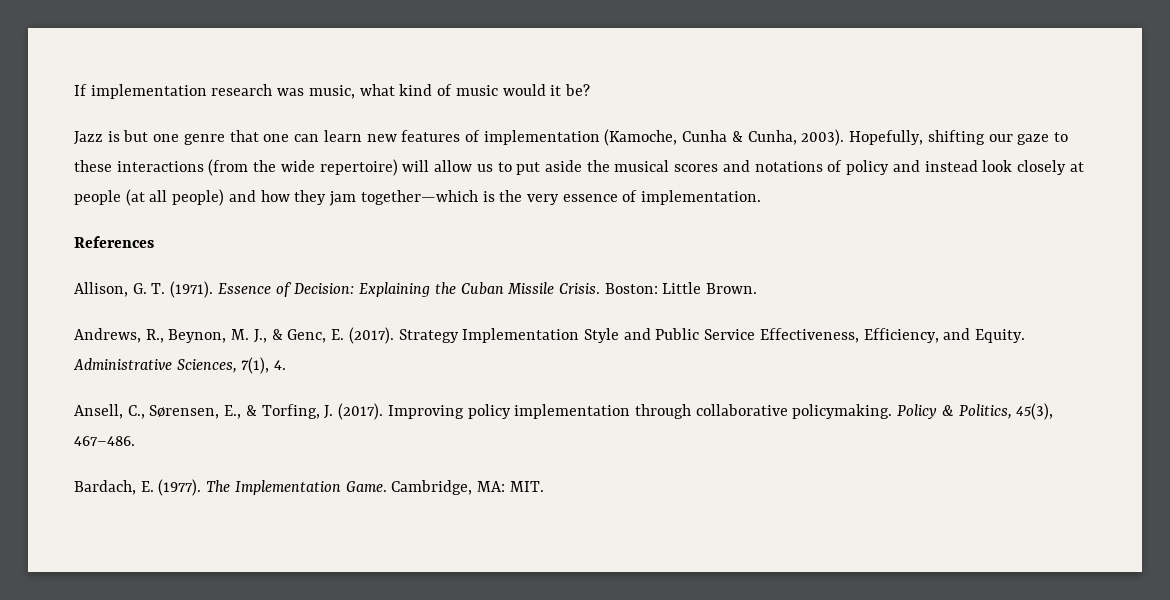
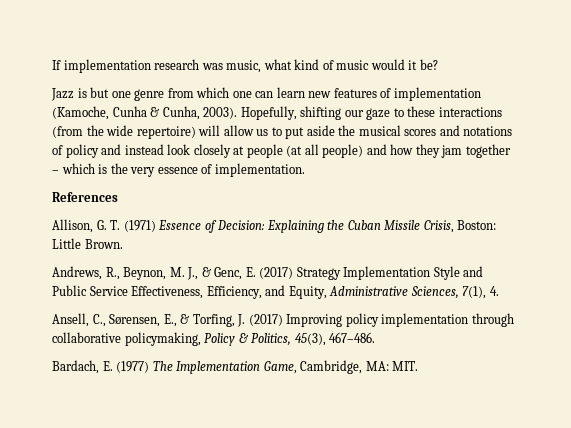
[229,130,259,142] that -> [167,87,230,98] from which
[360,190,478,205] together—which -> [465,144,511,158] [52,163,95,174] together – which
[170,281,214,298] (1971). -> [123,220,156,232] (1971)
[558,283,600,294] Crisis. -> [423,220,454,233] Crisis,
[348,327,394,344] (2017). -> [259,267,294,279] (2017)
[975,329,1026,343] Equity. -> [288,286,327,299] Equity,
[338,403,384,420] (2017). -> [248,314,283,326] (2017)
[792,404,893,419] policymaking. -> [124,332,201,346] policymaking,
[158,479,202,496] (1977). -> [116,361,150,373] (1977)
[345,481,387,492] Game. -> [263,361,297,374] Game,

